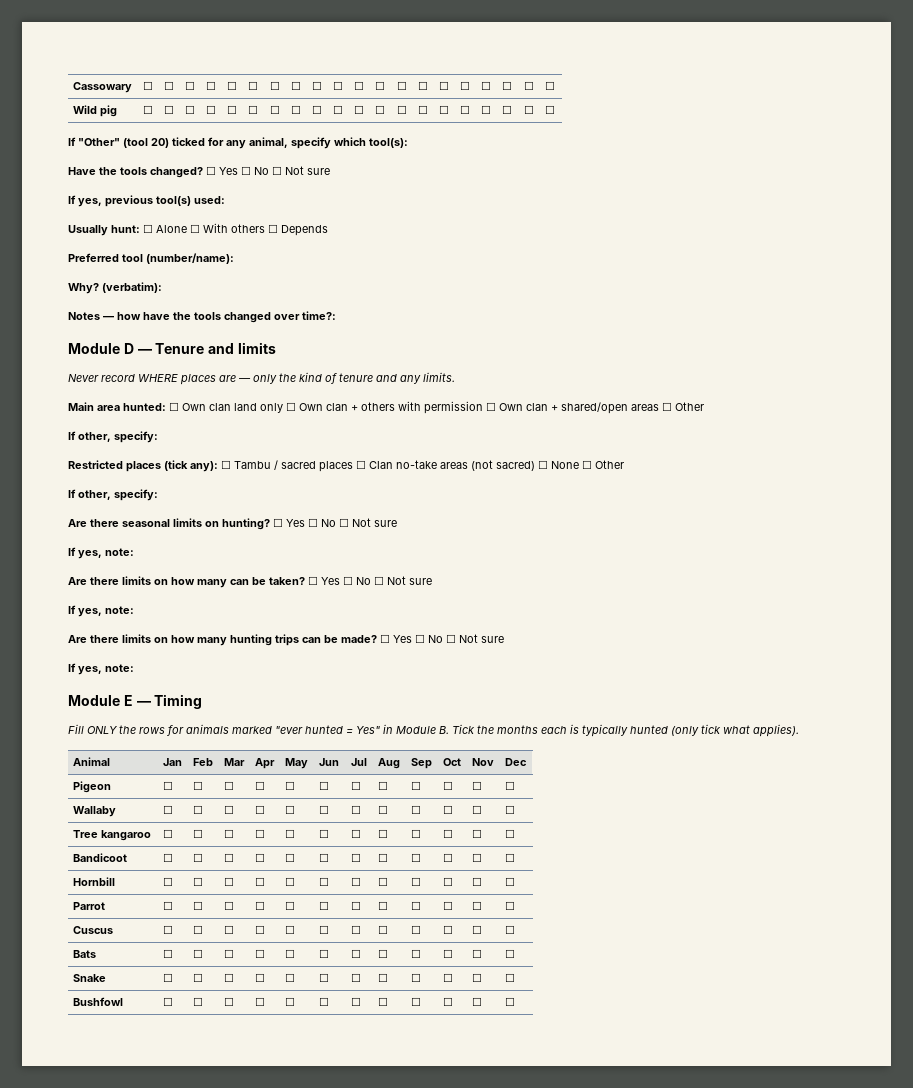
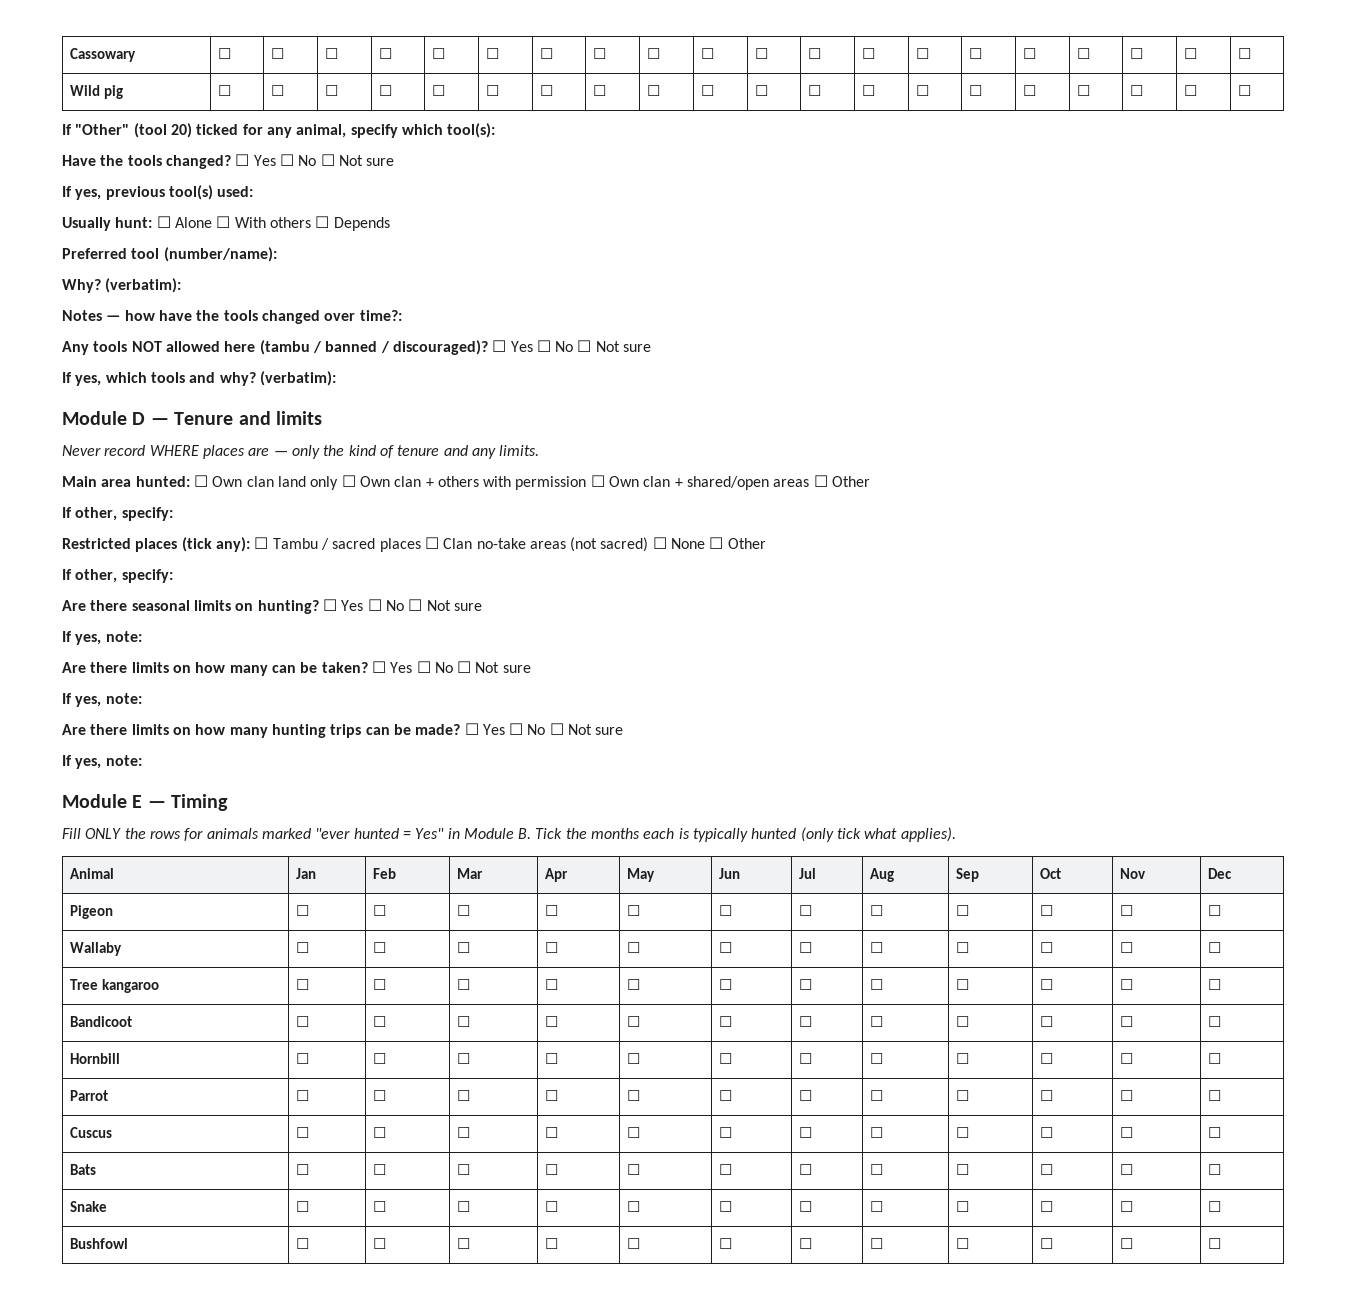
(336, 315) none -> [62,340,652,355] [62,371,336,386] // Any tools NOT allowed here (tambu / banned / discouraged)? ☐ Yes ☐ No ☐ Not sure // If yes, which tools and why? (verbatim):

